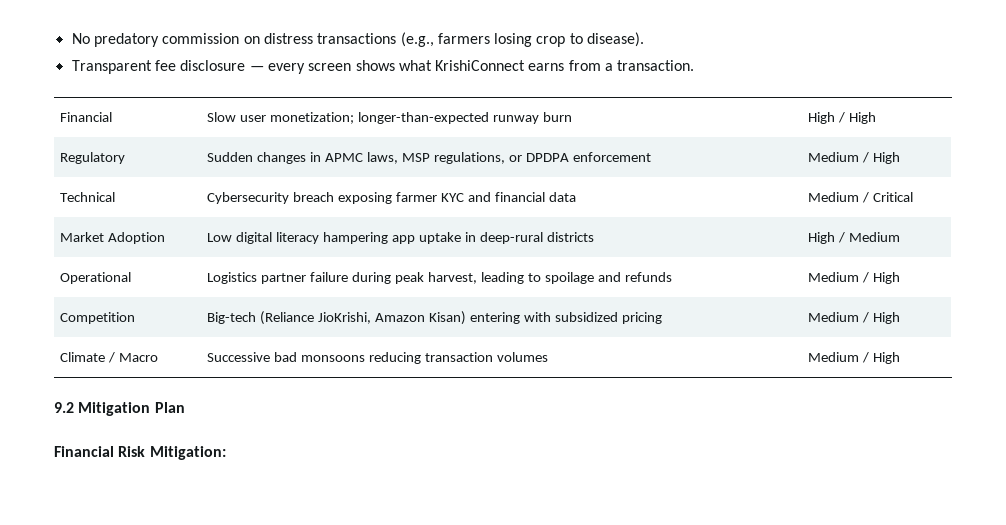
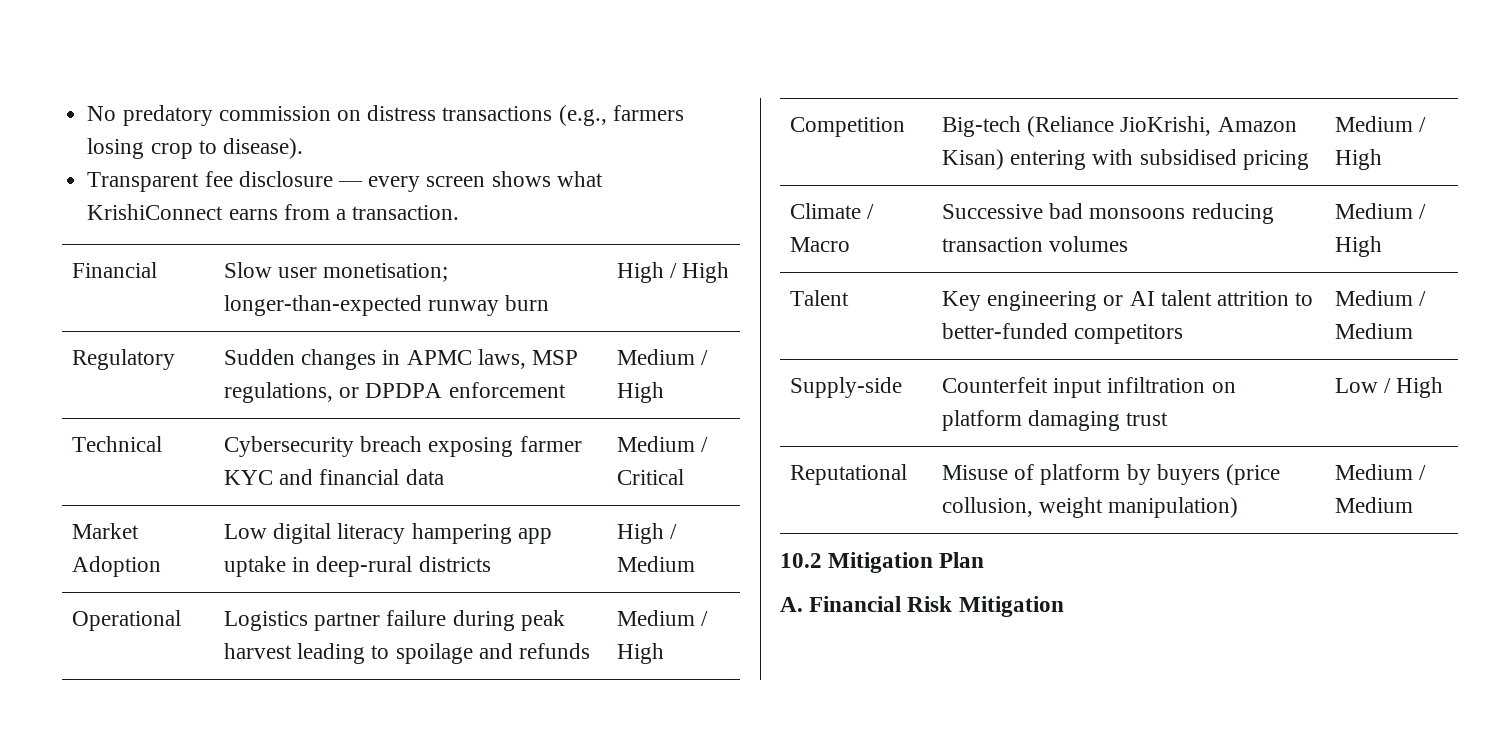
[270,112,355,124] monetization; -> [323,263,449,282] monetisation;
[428,272,478,284] harvest, -> [223,643,292,659] harvest
[554,312,618,322] subsidized -> [1139,149,1237,165] subsidised
[54,402,74,413] // 9.2 -> [789,290,849,306] [941,290,1314,311] [941,323,1184,344] [1334,290,1427,306] [1334,323,1413,339] [789,377,902,398] [941,377,1236,398] [941,410,1169,431] [1334,377,1444,398] [789,464,907,485] [941,464,1281,485] [941,497,1239,518] [1334,464,1427,480] [1334,497,1413,513] [780,553,822,568] // Talent | Key engineering or AI talent attrition to better-funded competitors | Medium / Medium // Supply-side | Counterfeit input infiltration on platform damaging trust | Low / High // Reputational | Misuse of platform by buyers (price collusion, weight manipulation) | Medium / Medium // 10.2
(185, 407) none -> [780,597,803,612] A.
[149,446,226,460] Mitigation: -> [958,596,1064,617] Mitigation

